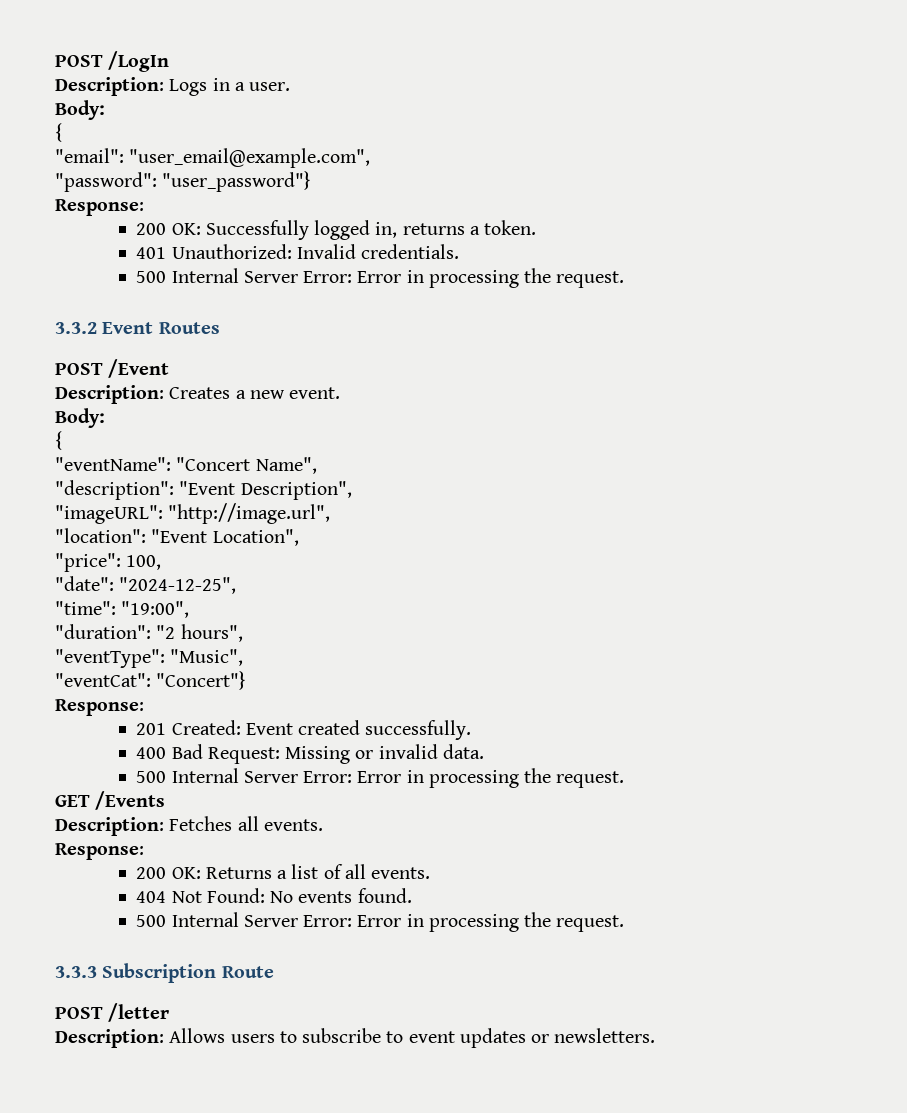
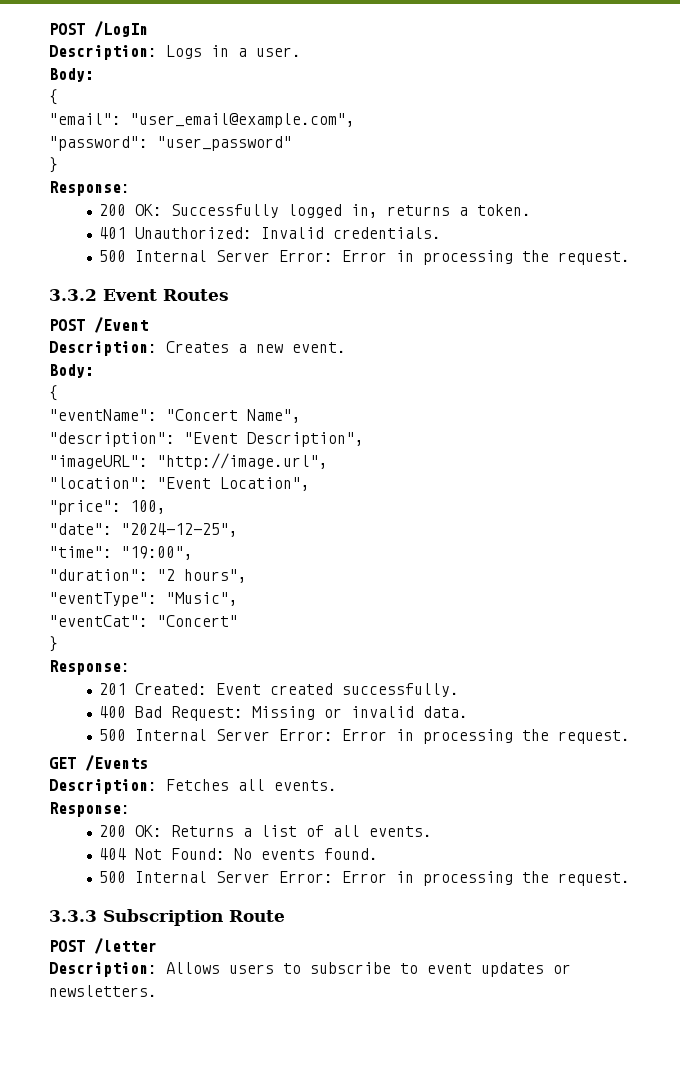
[162,171,312,192] "user_password"} -> [157,136,292,151] [49,157,58,173] "user_password" // }
[156,671,247,690] "Concert"} -> [157,615,238,627] [49,636,58,652] "Concert" // }

